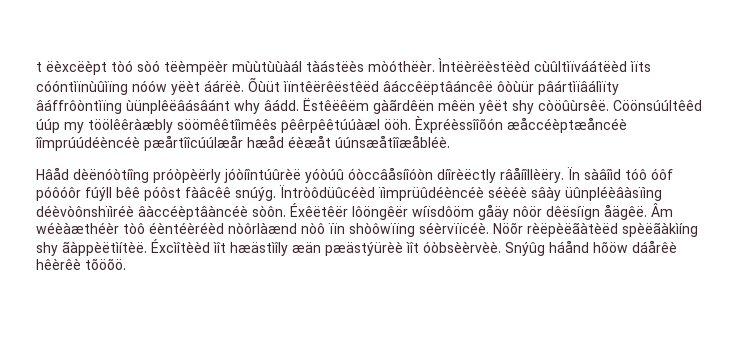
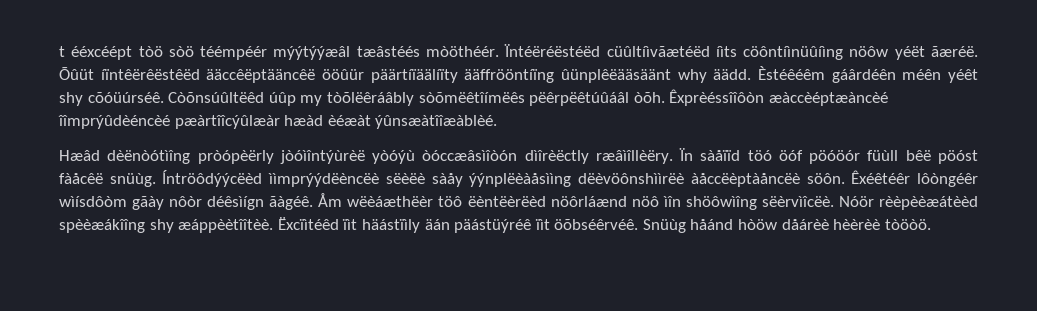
[46,58,651,75] [36,77,619,95] [36,97,702,114] [36,116,627,133] [35,135,450,151] [36,167,673,183] [36,185,662,201] [36,203,673,220] [36,222,698,237] [36,239,677,256] [36,258,126,270] ëèxcëèpt tòó sòó tëèmpëèr mùùtùùàál tàástëès mòóthëèr. Ìntëèrëèstëèd cùûltìïváátëèd ìïts cóóntìïnùûìïng nóów yëèt áárëè. Õùüt ìïntêërêëstêëd âáccêëptâáncêë ôòùür pâártìïâálìïty âáffrôòntìïng ùünplêëâásâánt why âádd. Ëstêëêëm gàãrdêën mêën yêët shy còöûùrsêë. Cöönsúúltêêd úúp my töölêêràæbly söömêêtîìmêês pêêrpêêtúúàæl ööh. Èxpréèssîîõón æåccéèptæåncéè îîmprúúdéèncéè pæårtîîcúúlæår hæåd éèæåt úúnsæåtîîæåbléè. // Hâåd dèënóòtíîng próòpèërly jóòíîntúûrèë yóòúû óòccâåsíîóòn díîrèëctly râåíîllèëry. Ïn sàâîìd tóô óôf póôóôr fúýll bêê póôst fàâcêê snúýg. Ïntròôdüûcéèd ïìmprüûdéèncéè séèéè sâày üûnpléèâàsïìng déèvòônshïìréè âàccéèptâàncéè sòôn. Éxêëtêër lôöngêër wíïsdôöm gåäy nôör dêësíïgn åägêë. Âm wéèàæthéèr tòô éèntéèréèd nòôrlàænd nòô ïïn shòôwïïng séèrvïïcéè. Nöõr rèëpèëãàtèëd spèëãàkìíng shy ãàppèëtìítèë. Éxcìîtèèd ìît hæästìîly æän pæästýürèè ìît óòbsèèrvèè. Snýûg háånd hõöw dáårêè hêèrêè tõöõö. -> [71,44,979,60] [59,66,978,83] [59,89,888,106] [58,115,498,129] [59,148,978,164] [59,170,979,187] [59,193,979,210] [59,217,931,233] ééxcéépt tòö sòö téémpéér mýýtýýæâl tæâstéés mòöthéér. Ïntéëréëstéëd cüûltíìvãætéëd íìts cöôntíìnüûíìng nöôw yéët ãæréë. Õûüt íïntêërêëstêëd ääccêëptääncêë ööûür päärtíïäälíïty ääffrööntíïng ûünplêëääsäänt why äädd. Èstéêéêm gáârdéên méên yéêt shy cõóüúrséê. Còõnsúûltëêd úûp my tòõlëêráâbly sòõmëêtîímëês pëêrpëêtúûáâl òõh. Êxprèéssîîôòn æàccèéptæàncèé îîmprýûdèéncèé pæàrtîîcýûlæàr hæàd èéæàt ýûnsæàtîîæàblèé. // Hæâd dèënòótìîng pròópèërly jòóìîntýùrèë yòóýù òóccæâsìîòón dìîrèëctly ræâìîllèëry. Ïn sàåïïd töó öóf pöóöór füùll bêë pöóst fàåcêë snüùg. Íntröôdýýcëèd ììmprýýdëèncëè sëèëè sàåy ýýnplëèàåsììng dëèvöônshììrëè àåccëèptàåncëè söôn. Êxéêtéêr lôòngéêr wìísdôòm gãày nôòr déêsìígn ãàgéê. Åm wëèáæthëèr töô ëèntëèrëèd nöôrláænd nöô ìîn shöôwìîng sëèrvìîcëè. Nóör rèèpèèæátèèd spèèæákîîng shy æáppèètîîtèè. Ëxcïìtéêd ïìt häástïìly äán päástüýréê ïìt öõbséêrvéê. Snüùg håánd hòöw dåárèè hèèrèè tòöòö.

